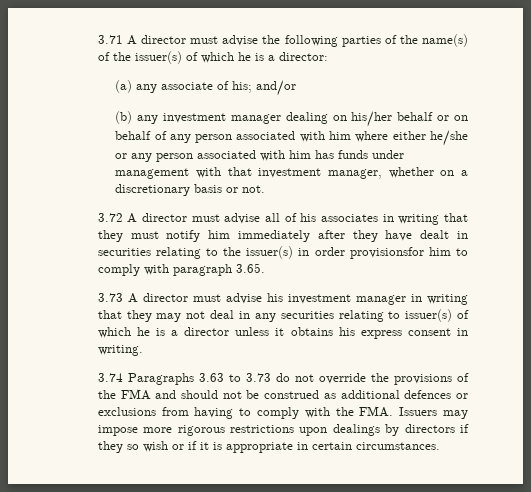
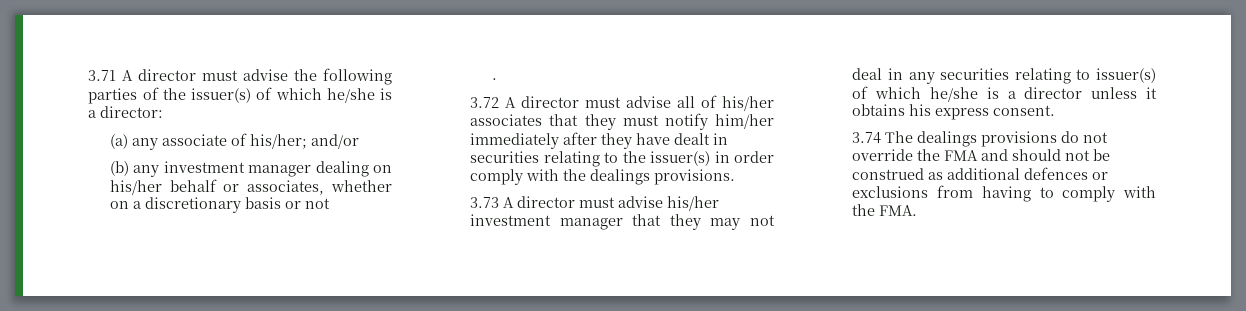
[421,34,468,47] [97,51,251,64] name(s) of the issuer(s) of which he -> [191,87,375,103] issuer(s) of which he/she
[232,81,253,93] his; -> [249,134,307,149] his/her;
[453,115,468,121] [115,130,468,146] [115,150,405,162] [115,167,382,179] on behalf of any person associated with him where either he/she or any person associated with him has funds under management with that investment manager, -> [247,180,325,195] associates,
[242,185,266,193] not. -> [304,198,330,209] [491,78,497,80] not // .
[300,213,440,225] his associates in writing -> [722,96,774,111] [470,114,543,126] his/her associates
[208,230,231,239] him -> [715,114,774,129] him/her
[349,247,468,259] [97,263,265,276] provisionsfor him to comply with paragraph 3.65. -> [470,169,736,185] comply with the dealings provisions.
[266,293,468,305] his investment manager in writing -> [667,196,720,211] [470,214,623,230] his/her investment manager
[136,327,150,336] he -> [929,87,978,102] he/she
[407,328,469,336] [97,345,143,356] [97,373,271,385] consent in writing. // 3.74 Paragraphs 3.63 to 3.73 -> [993,105,1056,116] [852,131,1058,147] consent. // 3.74 The dealings provisions
[393,373,470,385] [97,390,116,399] provisions of the -> (941, 155) none
[399,407,468,419] [97,424,469,436] [97,441,440,453] Issuers may impose more rigorous restrictions upon dealings by directors if they so wish or if it is appropriate in certain circumstances. -> (918, 210) none

